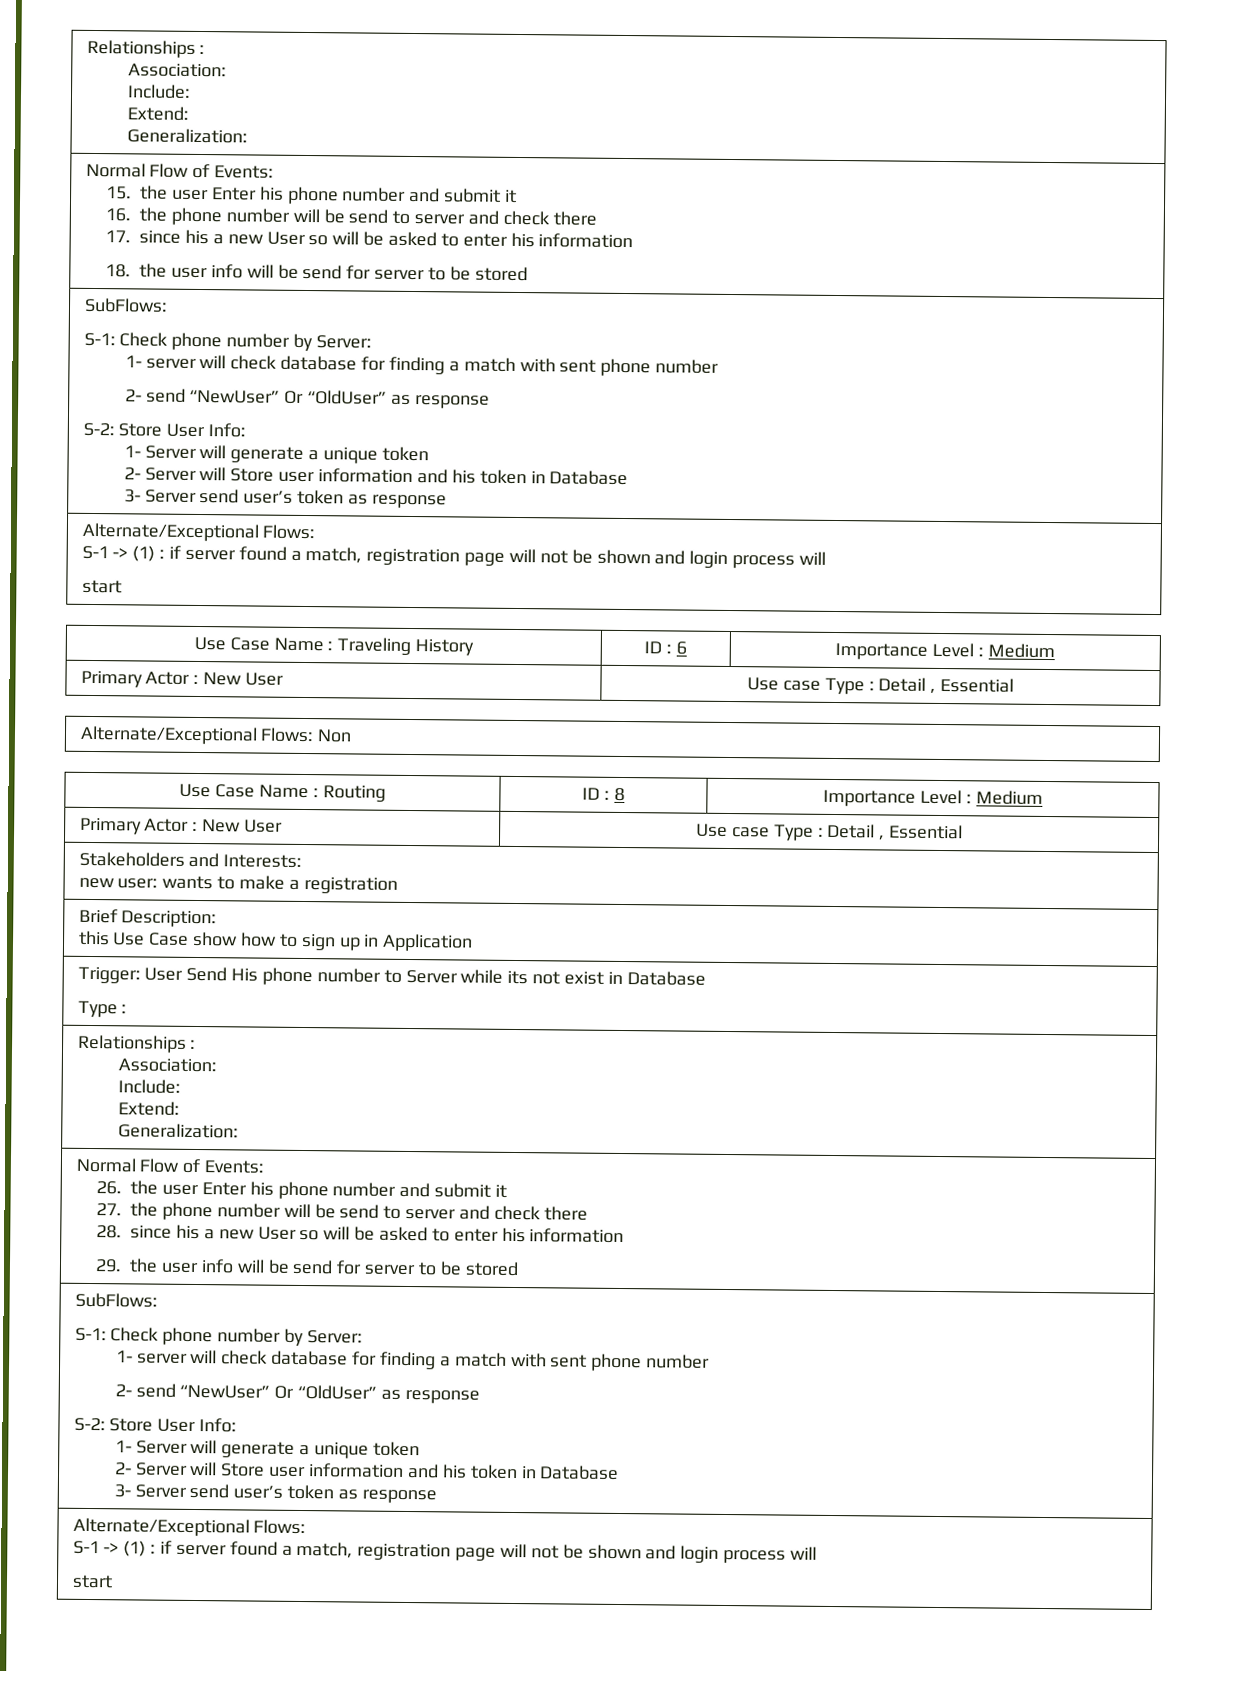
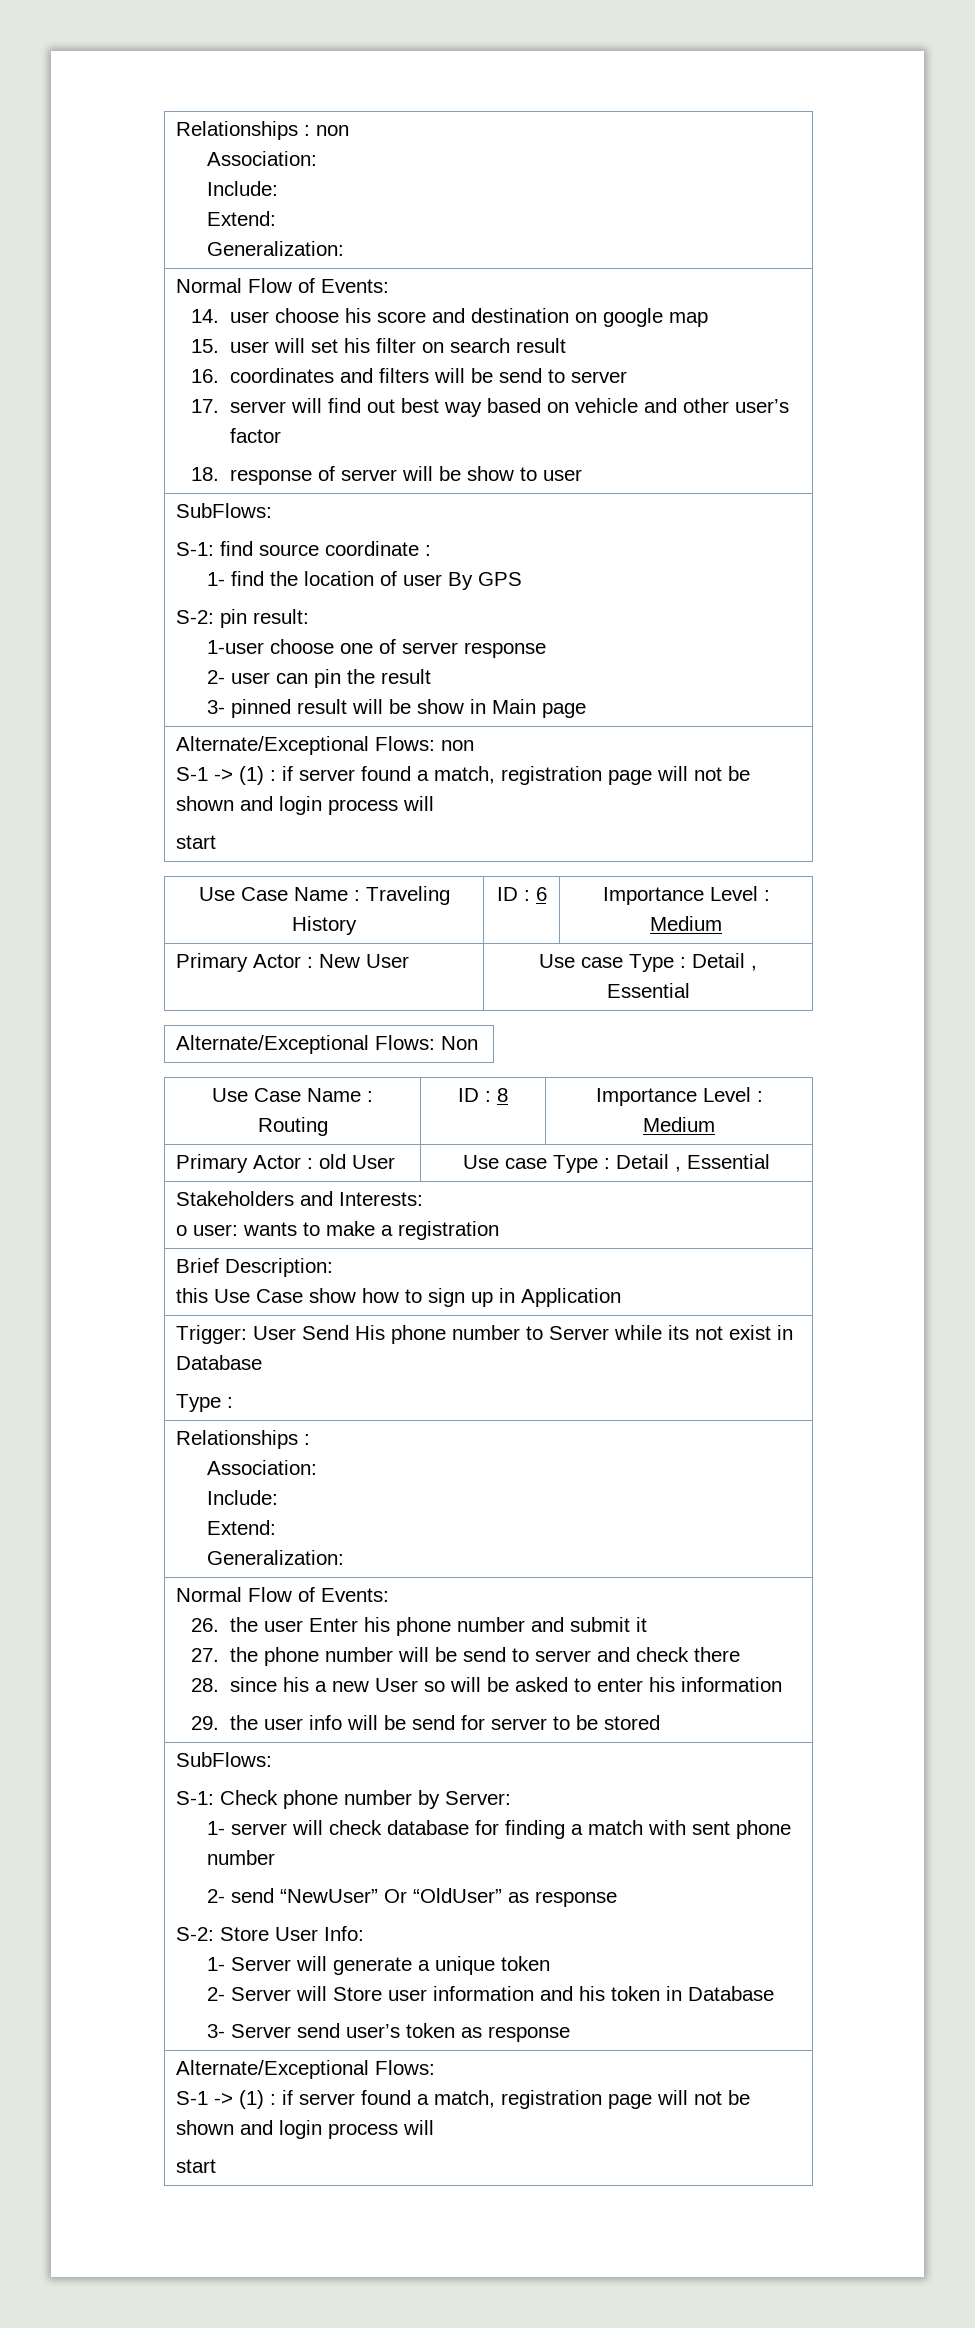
[86,39,206,58] [127,63,227,78] [126,84,191,99] [126,106,189,121] [126,128,248,144] [85,162,275,179] [106,185,518,205] [105,207,597,226] [105,229,634,249] [105,263,528,282] [83,297,168,313] [83,332,372,352] [124,354,720,377] [124,388,490,409] [82,422,247,438] [123,444,429,464] [123,466,629,486] [123,488,447,509] [81,522,316,542] Relationships : // Association: // Include: // Extend: // Generalization: // Normal Flow of Events: // 15. the user Enter his phone number and submit it // 16. the phone number will be send to server and check there // 17. since his a new User so will be asked to enter his information // 18. the user info will be send for server to be stored // SubFlows: // S-1: Check phone number by Server: // 1- server will check database for finding a match with sent phone number // 2- send “NewUser” Or “OldUser” as response // S-2: Store User Info: // 1- Server will generate a unique token // 2- Server will Store user information and his token in Database // 3- Server send user’s token as response // Alternate/Exceptional Flows: -> [176,121,350,140] [206,151,317,166] [206,181,278,196] [206,211,276,226] [206,241,344,256] [176,278,390,293] [191,308,708,327] [191,338,566,353] [191,368,627,383] [191,398,789,417] [229,428,281,443] [191,466,582,485] [176,503,273,518] [176,541,432,556] [206,571,522,590] [176,609,310,628] [206,639,546,658] [206,669,431,688] [206,699,586,718] [176,736,475,755] Relationships : non // Association: // Include: // Extend: // Generalization: // Normal Flow of Events: // 14. user choose his score and destination on google map // 15. user will set his filter on search result // 16. coordinates and filters will be send to server // 17. server will find out best way based on vehicle and other user’s factor // 18. response of server will be show to user // SubFlows: // S-1: find source coordinate : // 1- find the location of user By GPS // S-2: pin result: // 1-user choose one of server response // 2- user can pin the result // 3- pinned result will be show in Main page // Alternate/Exceptional Flows: non
[202,819,242,833] New -> [319,1154,347,1169] old
[78,877,115,889] new -> [176,1225,188,1236] o

